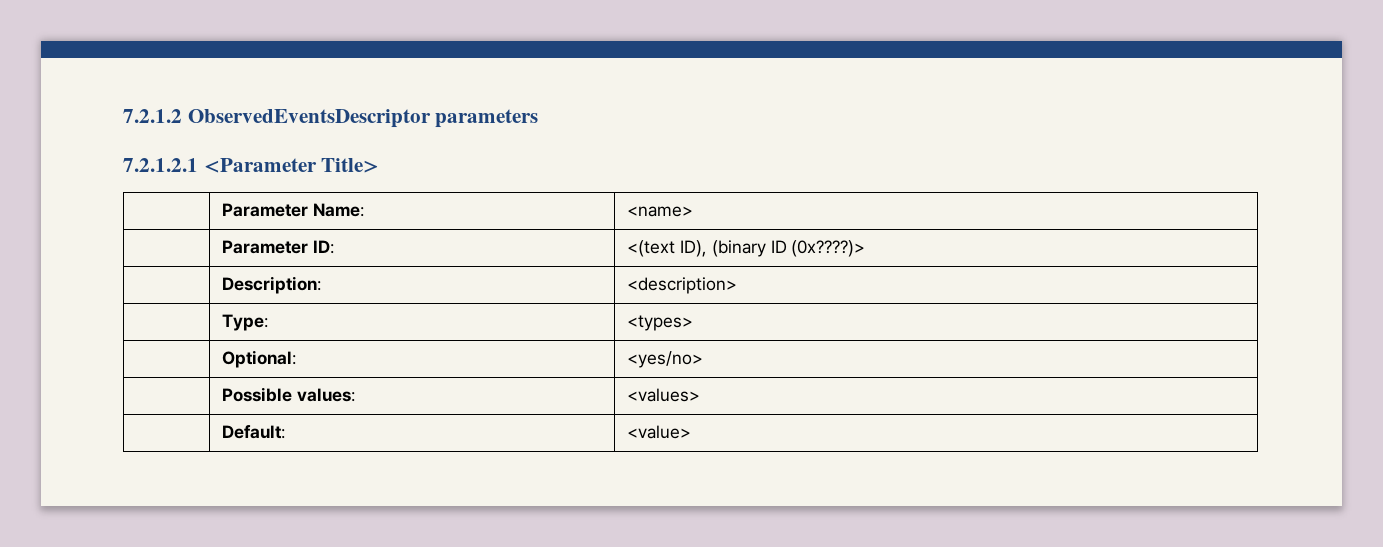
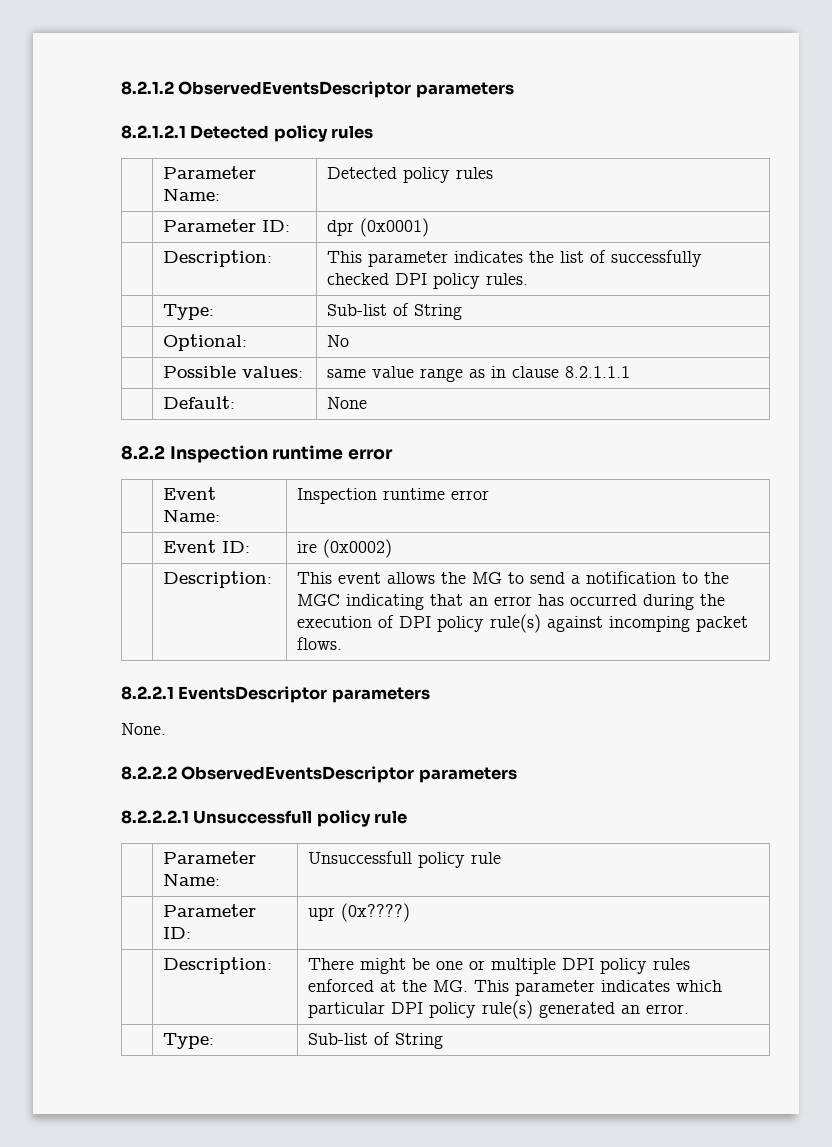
[123,109,539,128] [123,158,380,173] [222,203,365,217] [627,206,694,217] [222,240,335,254] [627,240,866,257] [222,276,322,294] [627,277,738,294] [222,314,269,331] [627,315,694,331] 7.2.1.2 ObservedEventsDescriptor parameters // 7.2.1.2.1 <Parameter Title> // | Parameter Name: | <name> // | Parameter ID: | <(text ID), (binary ID (0x????)> // | Description: | <description> // | Type: | <types> -> [121,81,514,98] [121,125,374,142] [163,166,257,179] [163,188,221,201] [327,167,494,183] [163,219,291,232] [327,218,430,237] [163,250,273,267] [327,250,703,267] [327,273,529,289] [163,304,215,320] [327,303,463,320] 8.2.1.2 ObservedEventsDescriptor parameters // 8.2.1.2.1 Detected policy rules // | Parameter Name: | Detected policy rules // | Parameter ID: | dpr (0x0001) // | Description: | This parameter indicates the list of successfully checked DPI policy rules. // | Type: | Sub-list of String
[627,351,704,368] <yes/no> -> [327,335,350,347] No
[627,388,701,402] [222,425,286,439] [627,425,692,439] <values> // | Default: | <value> -> [327,366,631,382] [163,396,236,409] [327,397,368,409] [121,445,394,463] [163,487,217,500] [163,509,221,522] [297,488,490,504] [163,540,251,553] [297,539,393,558] [163,571,273,588] [297,571,730,584] [297,594,726,610] [297,614,749,633] [297,637,343,650] [121,686,430,703] [121,723,166,735] [121,766,517,783] [121,810,408,827] [163,851,257,864] [163,873,221,886] [308,851,502,868] [163,904,257,917] [163,927,192,939] [308,903,411,922] [163,957,273,974] [308,958,691,974] [308,979,723,996] [308,1000,690,1019] [163,1033,215,1049] [308,1032,444,1049] same value range as in clause 8.2.1.1.1 // | Default: | None // 8.2.2 Inspection runtime error // | Event Name: | Inspection runtime error // | Event ID: | ire (0x0002) // | Description: | This event allows the MG to send a notification to the MGC indicating that an error has occurred during the execution of DPI policy rule(s) against incomping packet flows. // 8.2.2.1 EventsDescriptor parameters // None. // 8.2.2.2 ObservedEventsDescriptor parameters // 8.2.2.2.1 Unsuccessfull policy rule // | Parameter Name: | Unsuccessfull policy rule // | Parameter ID: | upr (0x????) // | Description: | There might be one or multiple DPI policy rules enforced at the MG. This parameter indicates which particular DPI policy rule(s) generated an error. // | Type: | Sub-list of String

